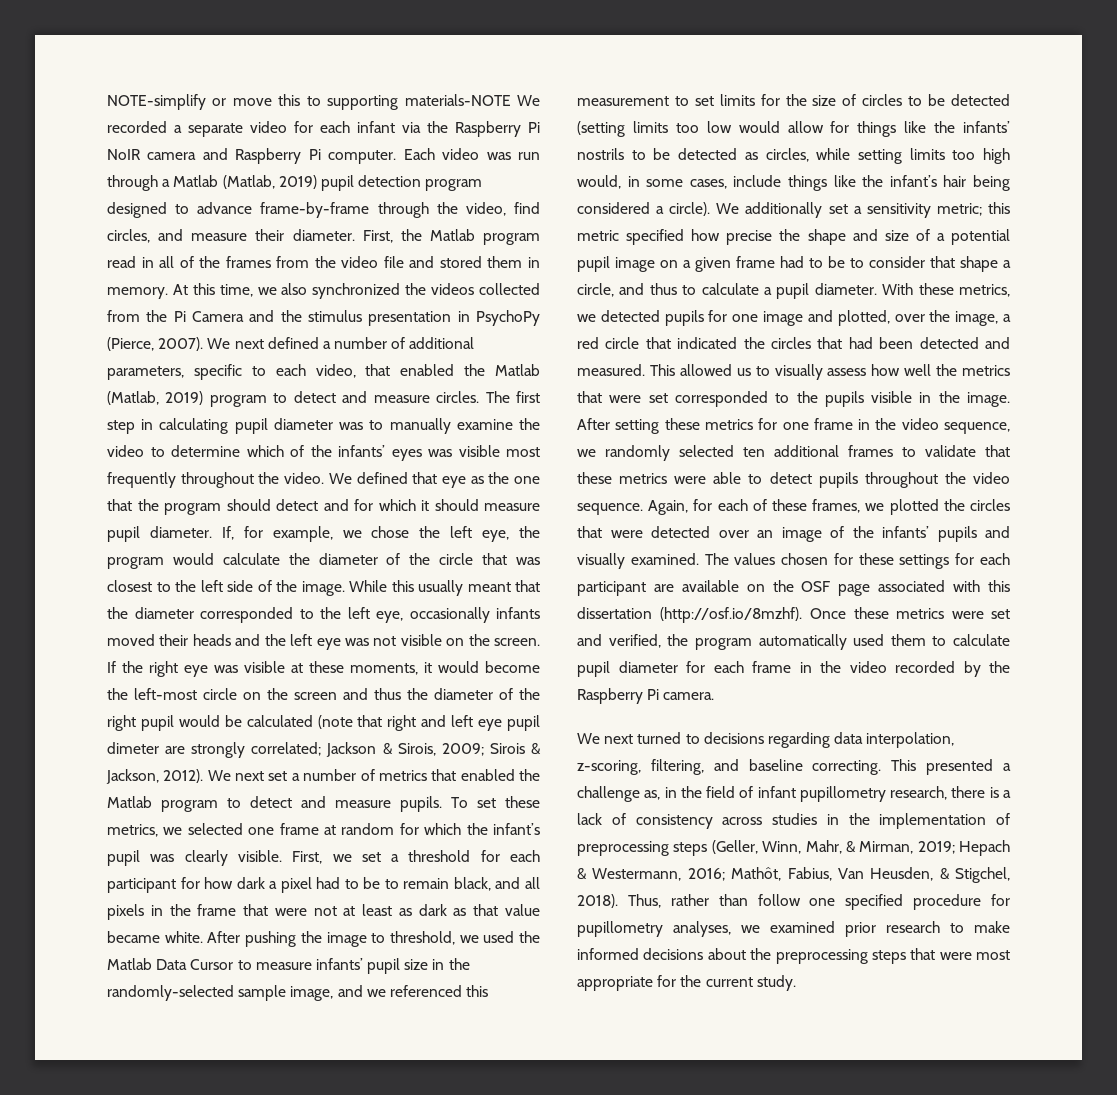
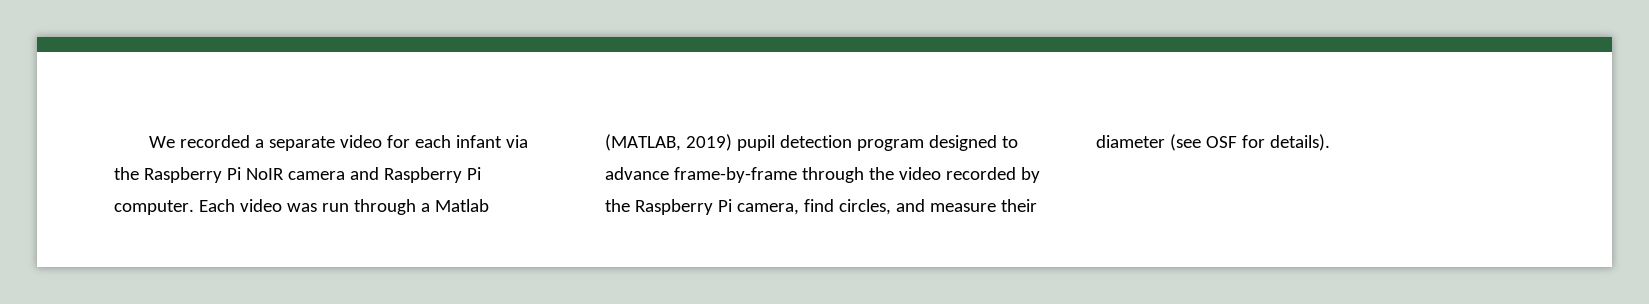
[107,94,511,110] NOTE-simplify or move this to supporting materials-NOTE -> (149, 142) none
[222,175,275,189] (Matlab, -> [605,134,681,151] (MATLAB,
[465,202,541,216] [107,229,540,245] [107,256,540,268] [107,283,540,299] [107,310,540,326] [107,337,475,351] [107,364,540,380] [107,391,540,407] [107,418,540,434] [107,445,540,461] [107,472,540,488] [107,499,540,515] [107,526,540,542] [107,553,541,569] [107,580,540,596] [107,607,540,623] [107,634,540,650] [107,661,540,677] [107,688,540,700] [107,715,541,731] [107,742,541,758] [106,769,541,784] [107,796,540,812] [107,823,541,837] [107,850,540,866] [107,877,540,893] [107,904,540,920] [107,931,540,947] [107,958,470,974] [107,985,489,1001] [577,94,1011,106] [577,121,1011,137] [577,148,1010,164] [577,175,1010,191] [577,202,1010,218] [577,229,1011,245] [577,256,1011,272] [577,283,1010,299] [577,310,1011,326] [577,337,1010,349] [577,364,1010,380] [577,391,1010,407] [577,418,1010,434] [577,445,1010,461] [577,472,1010,488] [577,499,1010,515] [577,526,1010,542] [577,553,1010,569] [577,580,1010,596] [577,607,1010,623] [577,634,1010,650] [577,661,841,677] video, find circles, and measure their diameter. First, the Matlab program read in all of the frames from the video file and stored them in memory. At this time, we also synchronized the videos collected from the Pi Camera and the stimulus presentation in PsychoPy (Pierce, 2007). We next defined a number of additional parameters, specific to each video, that enabled the Matlab (Matlab, 2019) program to detect and measure circles. The first step in calculating pupil diameter was to manually examine the video to determine which of the infants’ eyes was visible most frequently throughout the video. We defined that eye as the one that the program should detect and for which it should measure pupil diameter. If, for example, we chose the left eye, the program would calculate the diameter of the circle that was closest to the left side of the image. While this usually meant that the diameter corresponded to the left eye, occasionally infants moved their heads and the left eye was not visible on the screen. If the right eye was visible at these moments, it would become the left-most circle on the screen and thus the diameter of the right pupil would be calculated (note that right and left eye pupil dimeter are strongly correlated; Jackson & Sirois, 2009; Sirois & Jackson, 2012). We next set a number of metrics that enabled the Matlab program to detect and measure pupils. To set these metrics, we selected one frame at random for which the infant’s pupil was clearly visible. First, we set a threshold for each participant for how dark a pixel had to be to remain black, and all pixels in the frame that were not at least as dark as that value became white. After pushing the image to threshold, we used the Matlab Data Cursor to measure infants’ pupil size in the randomly-selected sample image, and we referenced this measurement to set limits for the size of circles to be detected (setting limits too low would allow for things like the infants’ nostrils to be detected as circles, while setting limits too high would, in some cases, include things like the infant’s hair being considered a circle). We additionally set a sensitivity metric; this metric specified how precise the shape and size of a potential pupil image on a given frame had to be to consider that shape a circle, and thus to calculate a pupil diameter. With these metrics, we detected pupils for one image and plotted, over the image, a red circle that indicated the circles that had been detected and measured. This allowed us to visually assess how well the metrics that were set corresponded to the pupils visible in the image. After setting these metrics for one frame in the video sequence, we randomly selected ten additional frames to validate that these metrics were able to detect pupils throughout the video sequence. Again, for each of these frames, we plotted the circles that were detected over an image of the infants’ pupils and visually examined. The values chosen for these settings for each participant are available on the OSF page associated with this dissertation (http://osf.io/8mzhf). Once these metrics were set and verified, the program automatically used them to calculate pupil diameter for each frame in the -> (894, 173) none
[663,692,715,700] [577,732,955,748] [577,759,1011,775] [577,786,1011,802] [577,813,1010,829] [577,840,1010,856] [577,867,1010,883] [577,894,1010,910] [577,921,1010,937] [577,948,1010,964] [577,975,796,991] camera. // We next turned to decisions regarding data interpolation, z-scoring, filtering, and baseline correcting. This presented a challenge as, in the field of infant pupillometry research, there is a lack of consistency across studies in the implementation of preprocessing steps (Geller, Winn, Mahr, & Mirman, 2019; Hepach & Westermann, 2016; Mathôt, Fabius, Van Heusden, & Stigchel, 2018). Thus, rather than follow one specified procedure for pupillometry analyses, we examined prior research to make informed decisions about the preprocessing steps that were most appropriate for the current study. -> [736,199,1037,215] [1096,134,1330,151] camera, find circles, and measure their diameter (see OSF for details).

